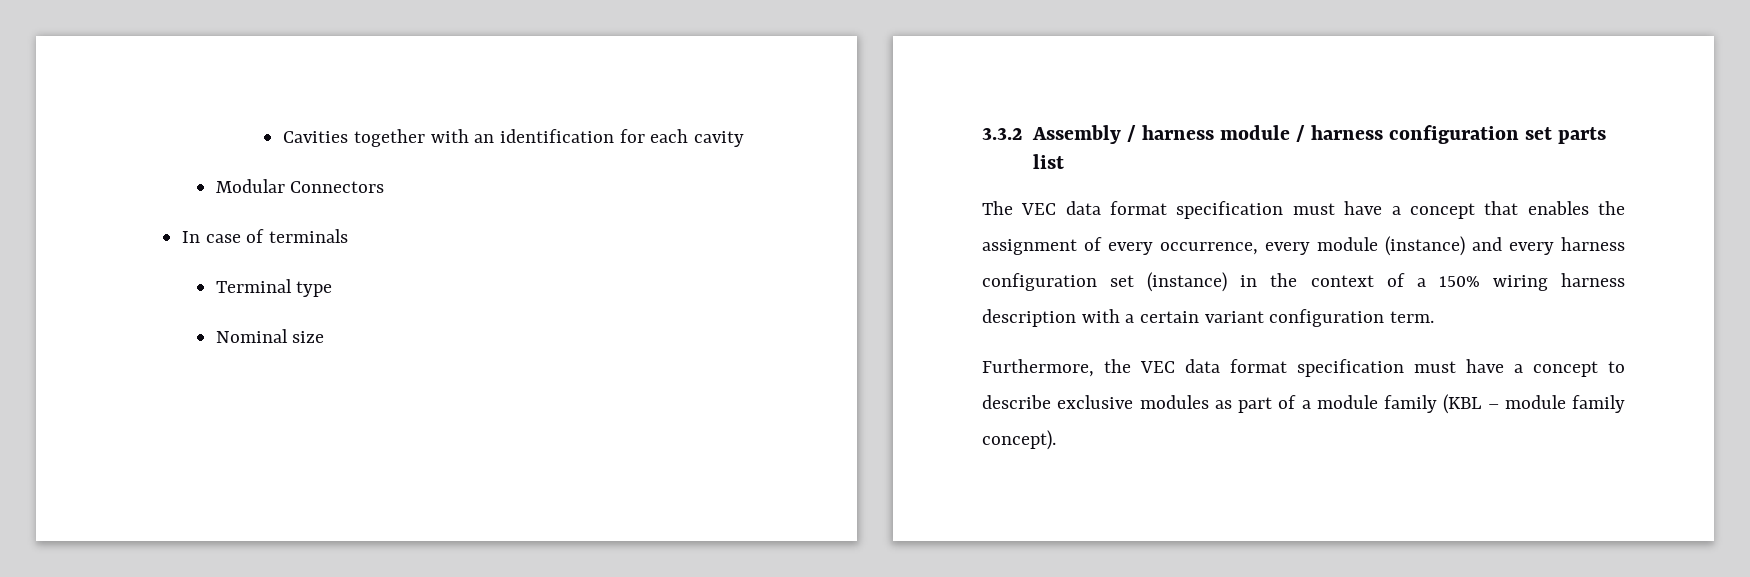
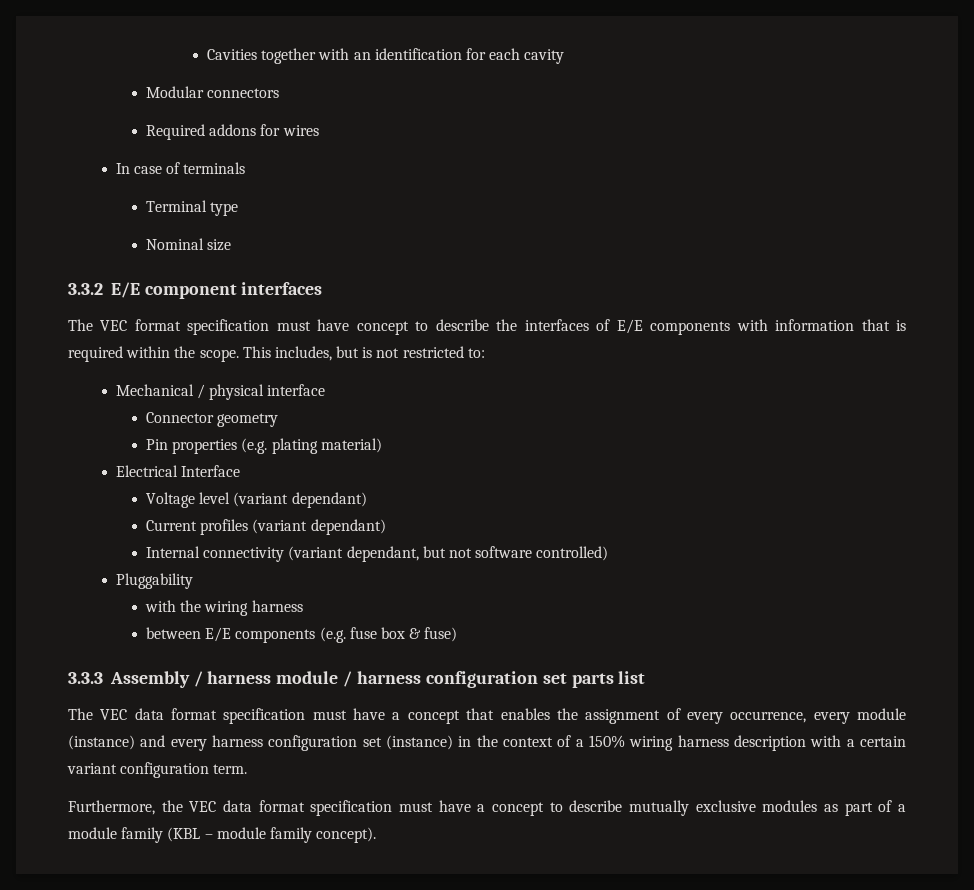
[290,181,385,193] Connectors -> [207,88,280,98] [146,124,319,140] connectors // Required addons for wires
(1022, 134) none -> [110,282,323,299] [68,319,907,335] [68,346,485,362] [115,384,326,400] [146,412,279,427] [146,438,382,454] [115,465,240,477] [146,492,367,508] [146,519,386,535] [146,546,609,562] [115,573,193,589] [145,600,303,616] [146,627,458,643] [68,672,103,684] E/E component interfaces // The VEC format specification must have concept to describe the interfaces of E/E components with information that is required within the scope. This includes, but is not restricted to: // Mechanical / physical interface // Connector geometry // Pin properties (e.g. plating material) // Electrical Interface // Voltage level (variant dependant) // Current profiles (variant dependant) // Internal connectivity (variant dependant, but not software controlled) // Pluggability // with the wiring harness // between E/E components (e.g. fuse box & fuse) // 3.3.3
(1051, 402) none -> [629,800,689,816] mutually

